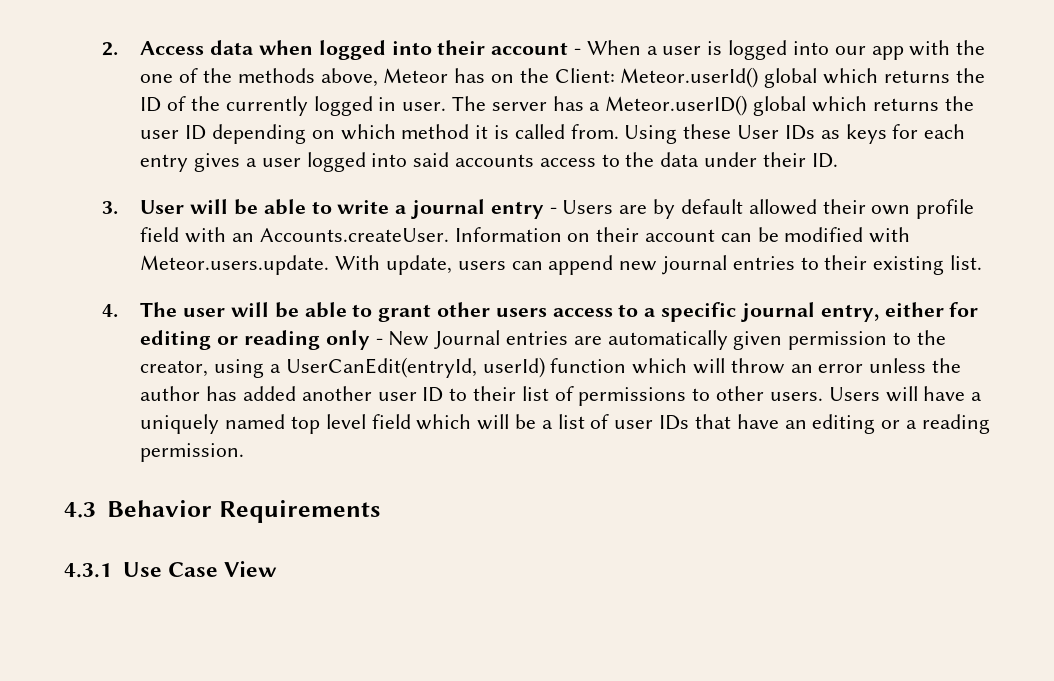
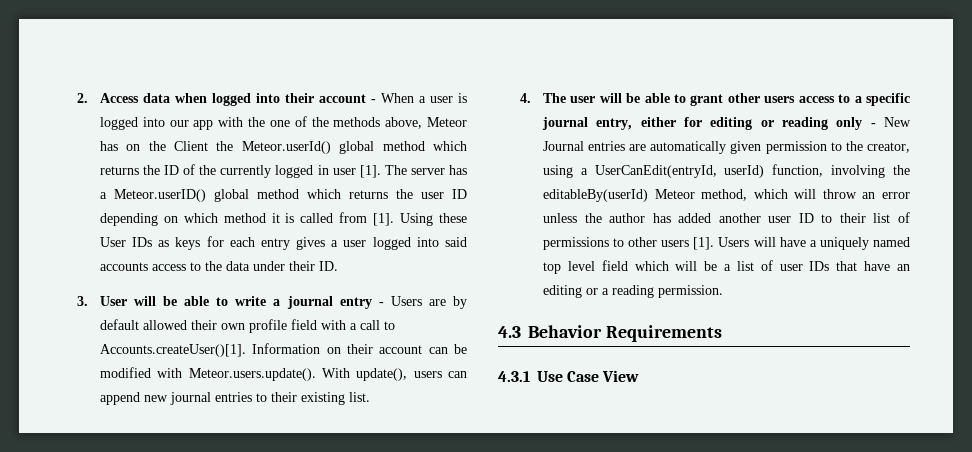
[554,68,615,83] Client: -> [174,141,234,151] Client the
(818, 78) none -> [382,141,425,151] method
[402,102,447,111] user. -> [332,165,381,178] user [1].
(807, 106) none -> [256,189,299,199] method
[570,124,619,139] from. -> [339,212,395,226] from [1].
[232,228,449,242] an Accounts.createUser. -> [349,320,395,330] [99,344,246,357] a call to Accounts.createUser()[1].
[140,255,453,275] Meteor.users.update. With update, -> [188,368,408,381] Meteor.users.update(). With update(),
[550,358,627,373] function -> [772,164,910,178] [542,189,748,202] function, involving the editableBy(userId) Meteor method,
[769,392,823,401] users. -> [661,237,715,250] users [1].

